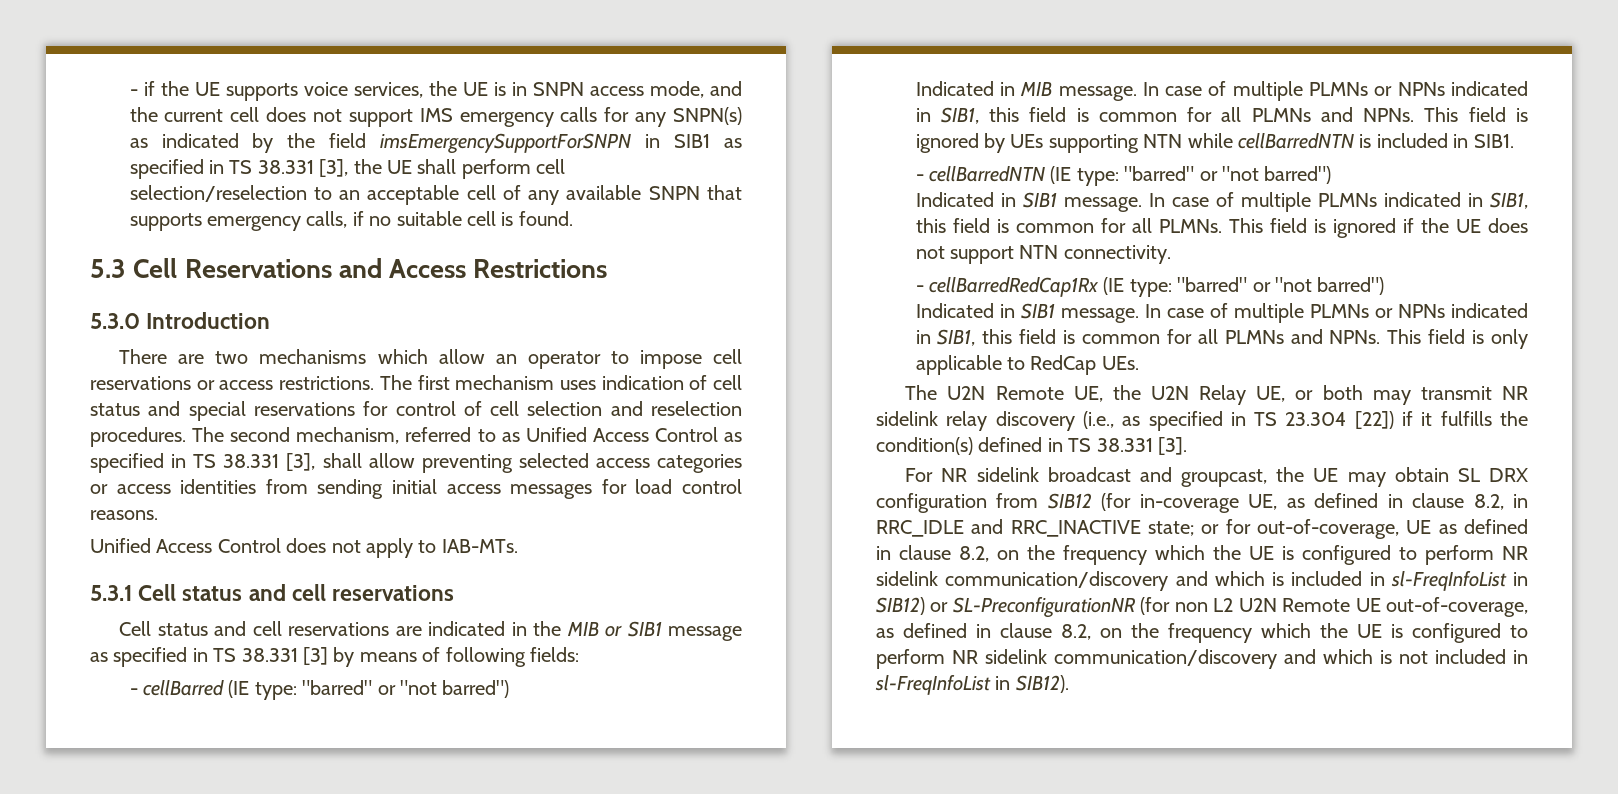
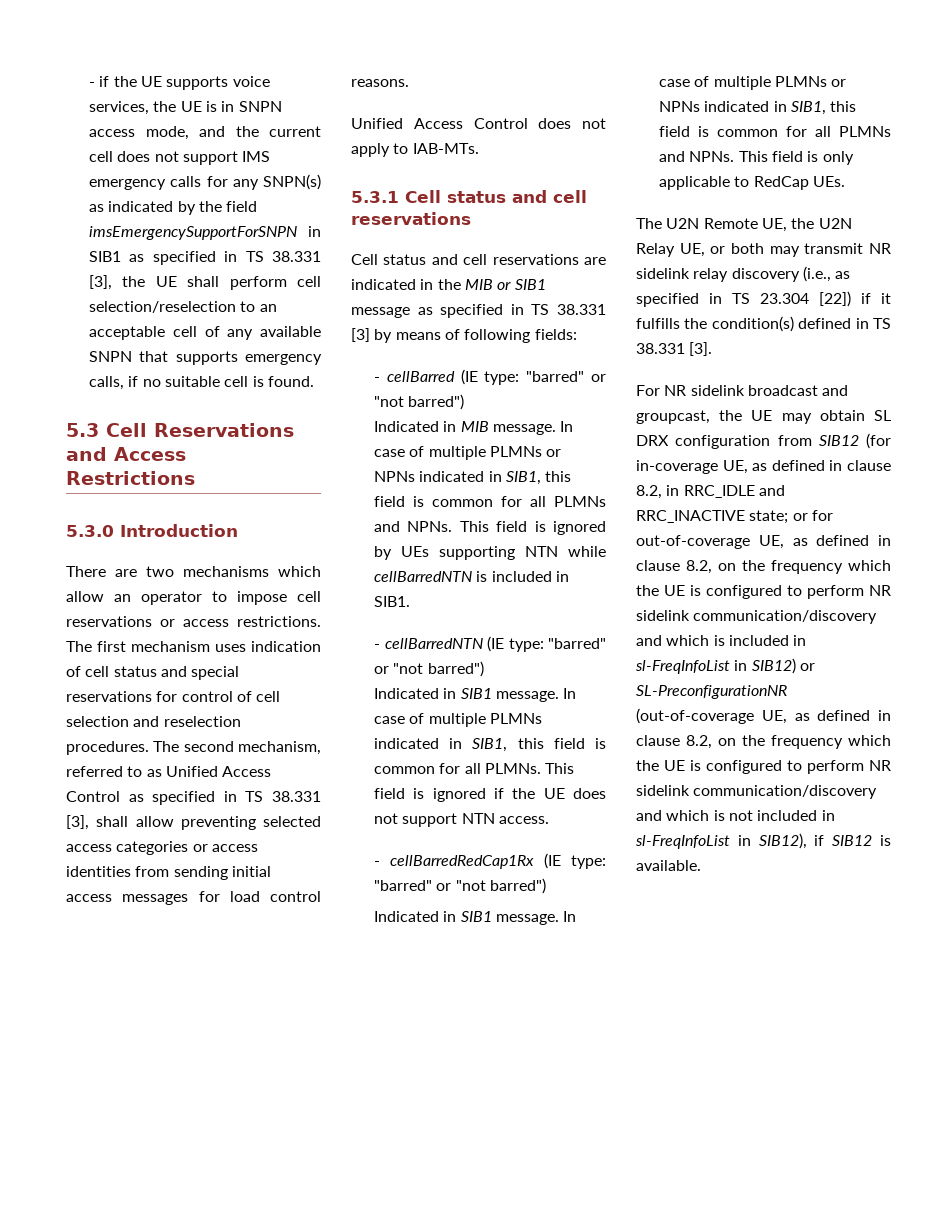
[1063,245,1171,264] connectivity. -> [498,816,549,824] access.
[1257,519,1432,539] out-of-coverage, UE -> [636,535,784,549] out-of-coverage UE,
[1140,597,1528,617] (for non L2 U2N Remote UE out-of-coverage, -> [636,708,787,724] (out-of-coverage UE,
[1015,675,1069,693] SIB12). -> [758,833,891,849] [636,860,701,871] SIB12), if SIB12 is available.

